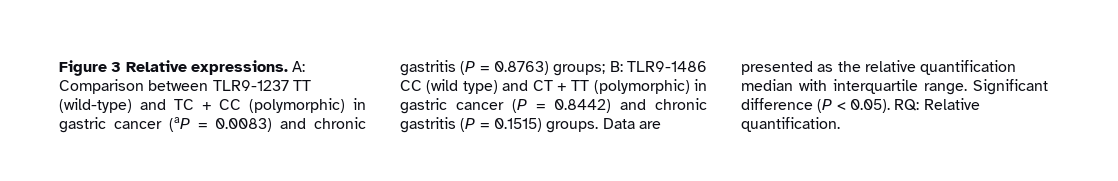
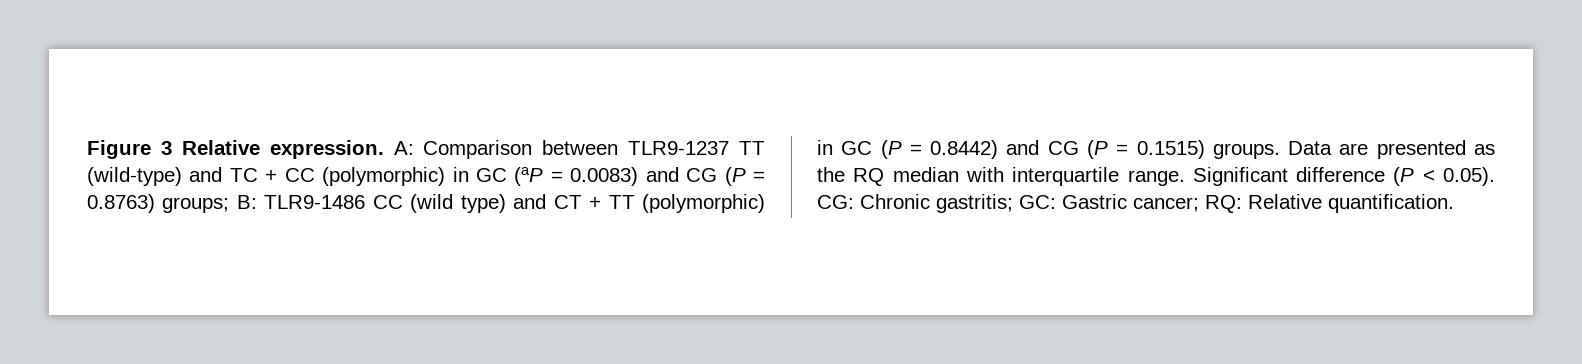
[190,60,288,75] expressions. -> [269,140,384,159] expression.
[59,117,162,133] gastric cancer -> [476,168,507,182] GC
[314,117,366,129] [400,60,456,76] chronic gastritis -> [686,168,718,182] CG
[400,98,504,114] gastric cancer -> [841,141,873,155] GC
[655,98,707,110] [400,117,456,133] chronic gastritis -> [1047,141,1079,155] CG
[864,60,1017,75] relative quantification -> [853,168,885,186] RQ
(890, 106) none -> [817,194,1199,213] CG: Chronic gastritis; GC: Gastric cancer;

